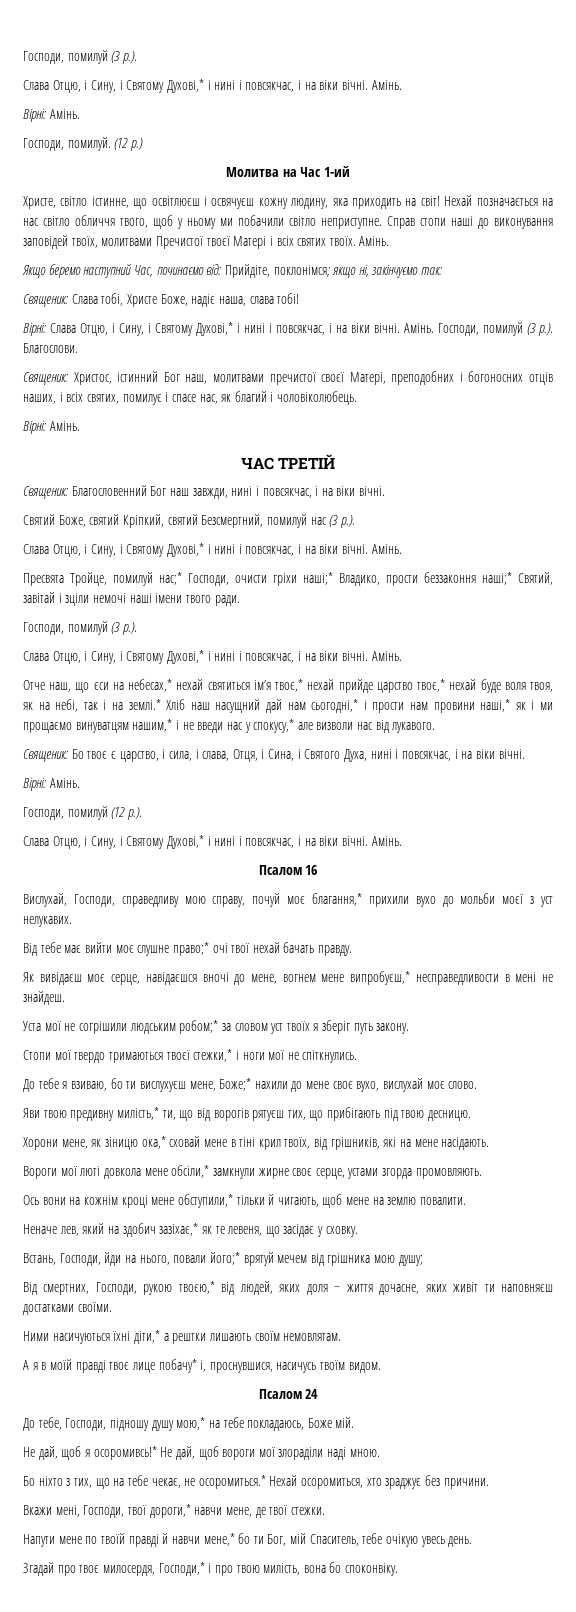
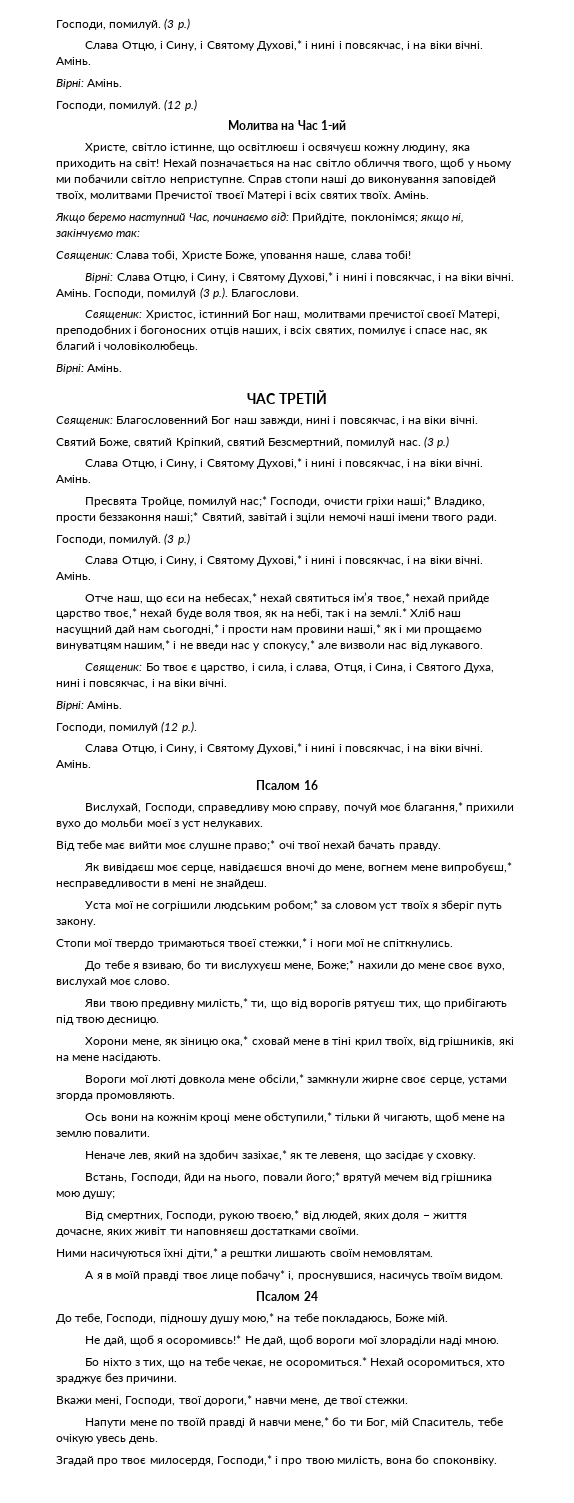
[23,50,137,64] Господи, помилуй (3 р.). -> [56,18,190,30] Господи, помилуй. (3 р.)
[191,294,246,307] надіє наша, -> [260,253,348,261] уповання наше,
[310,515,355,528] нас (3 р.). -> [398,436,450,448] нас. (3 р.)
[67,621,137,635] помилуй (3 р.). -> [109,533,190,545] помилуй. (3 р.)

